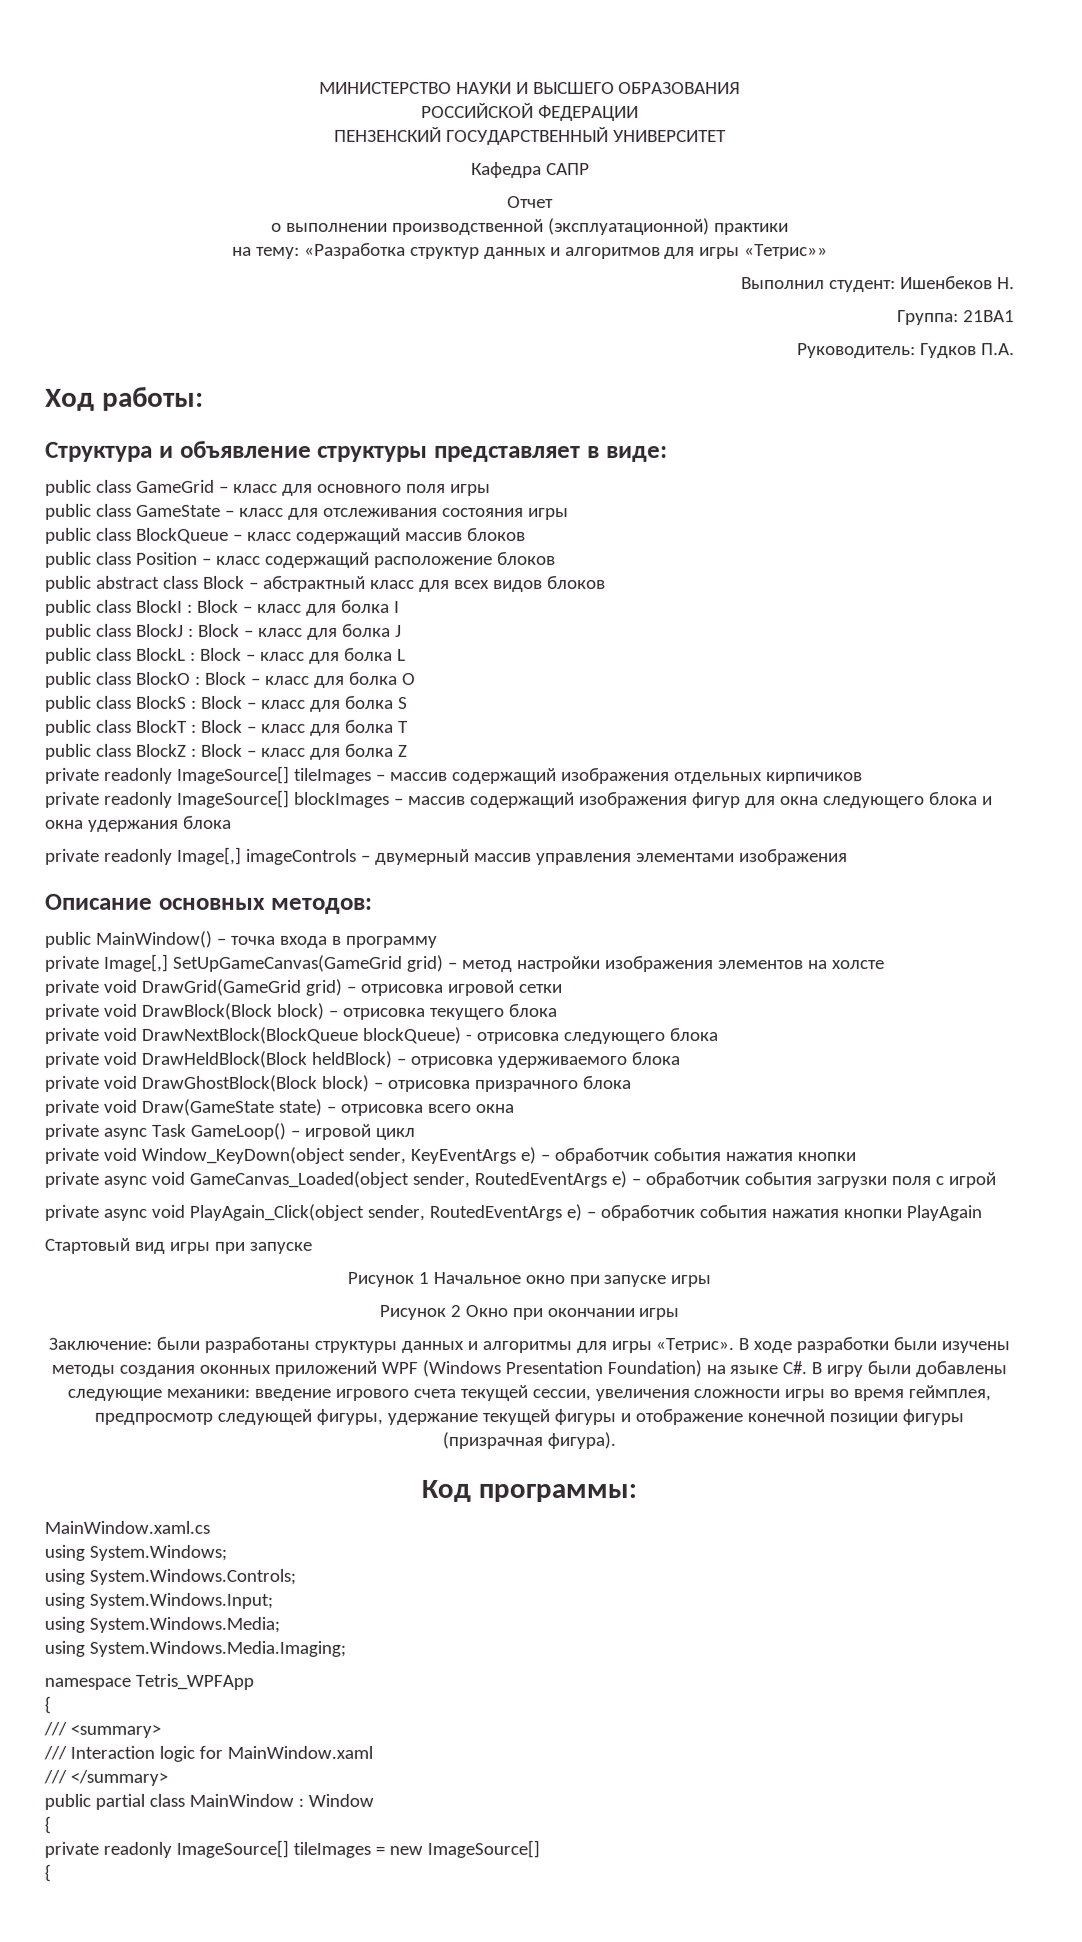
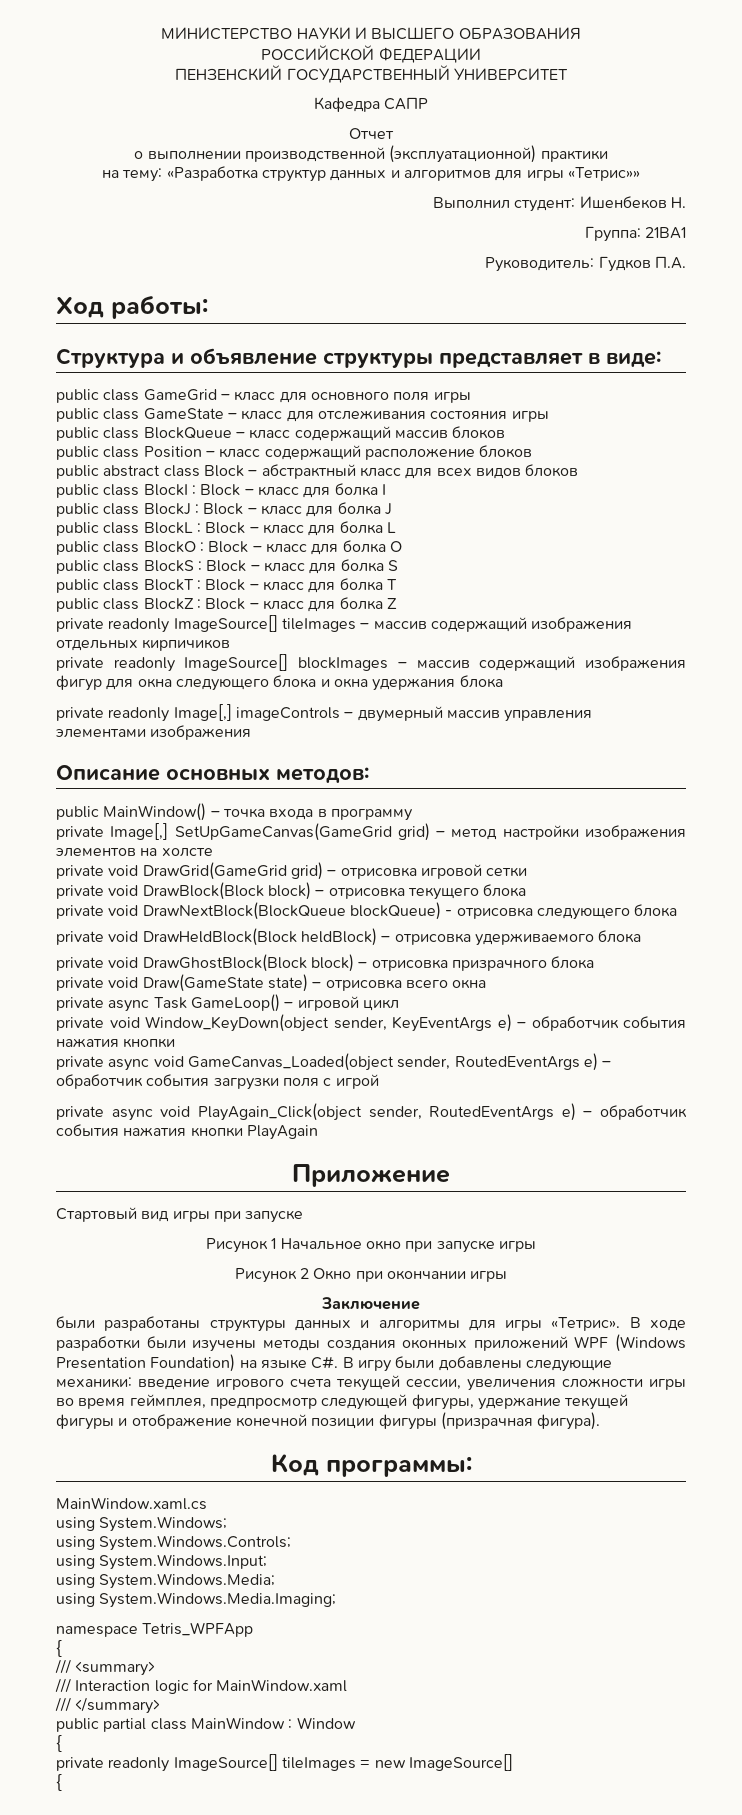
(982, 1213) none -> [292,1164,450,1187] // Приложение
[47,1337,152,1350] Заключение: -> [321,1297,420,1310] Заключение //

